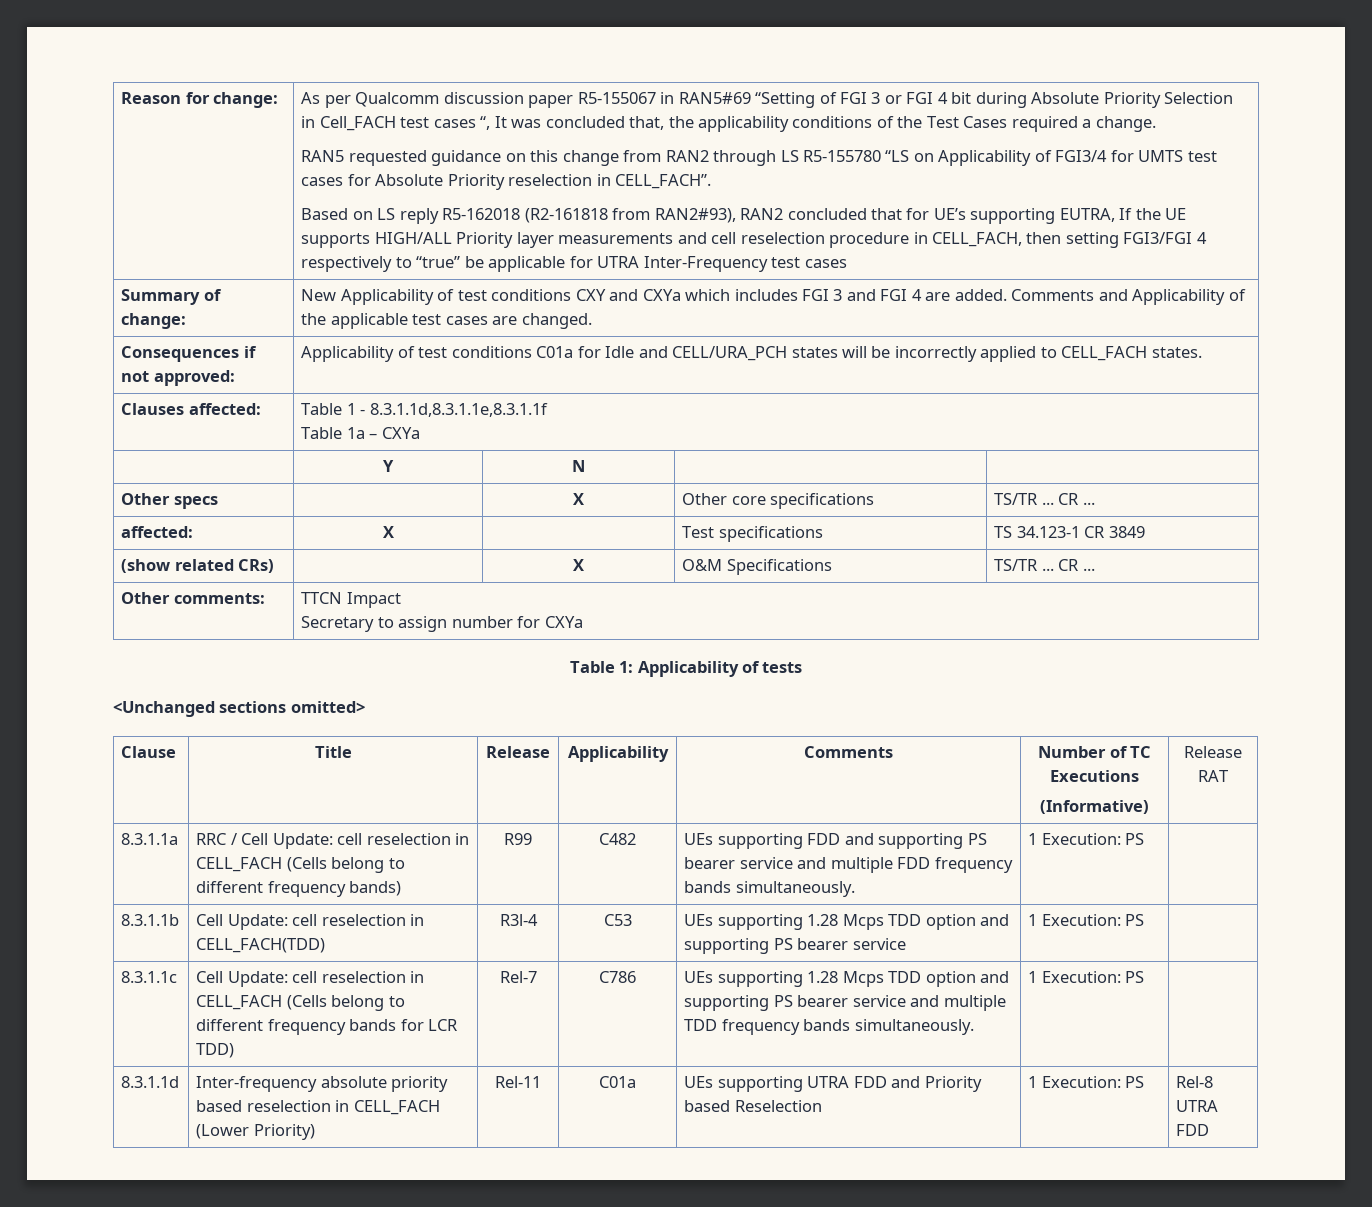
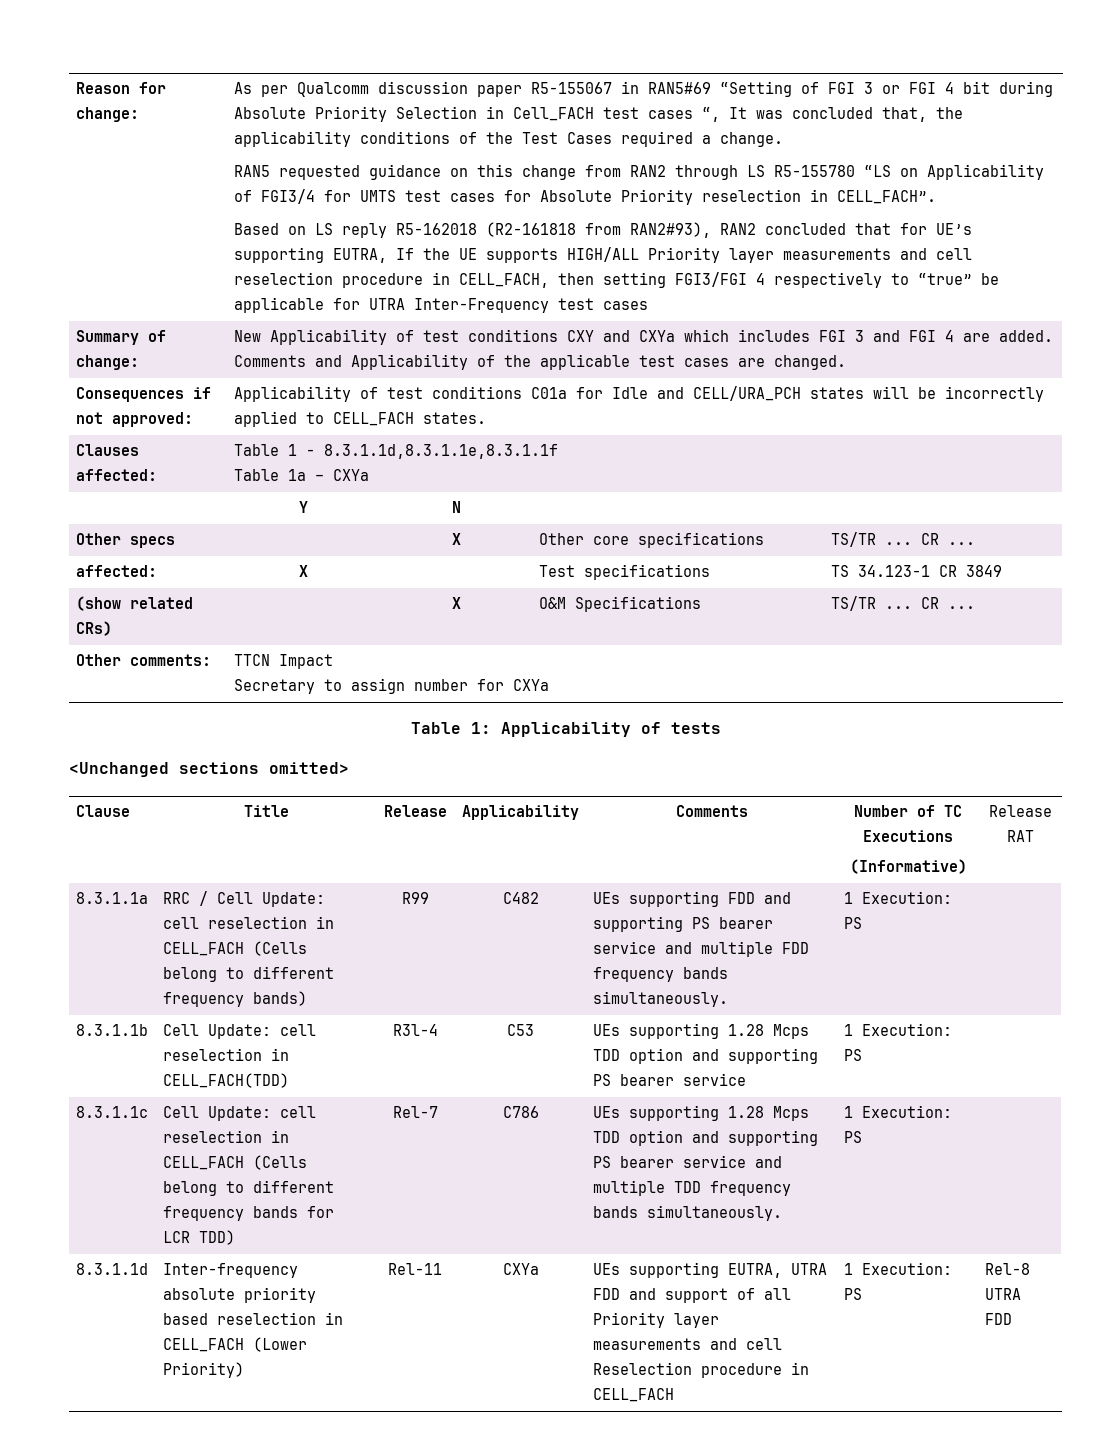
[599,1076,636,1088] [684,1076,803,1092] C01a | UEs supporting -> [502,1263,539,1275] [593,1262,783,1278] CXYa | UEs supporting EUTRA,
[924,1076,982,1092] [684,1100,822,1112] Priority based Reselection -> [665,1288,792,1303] [593,1312,720,1328] [593,1338,783,1350] [593,1362,810,1378] [593,1388,675,1402] support of all Priority layer measurements and cell Reselection procedure in CELL_FACH

